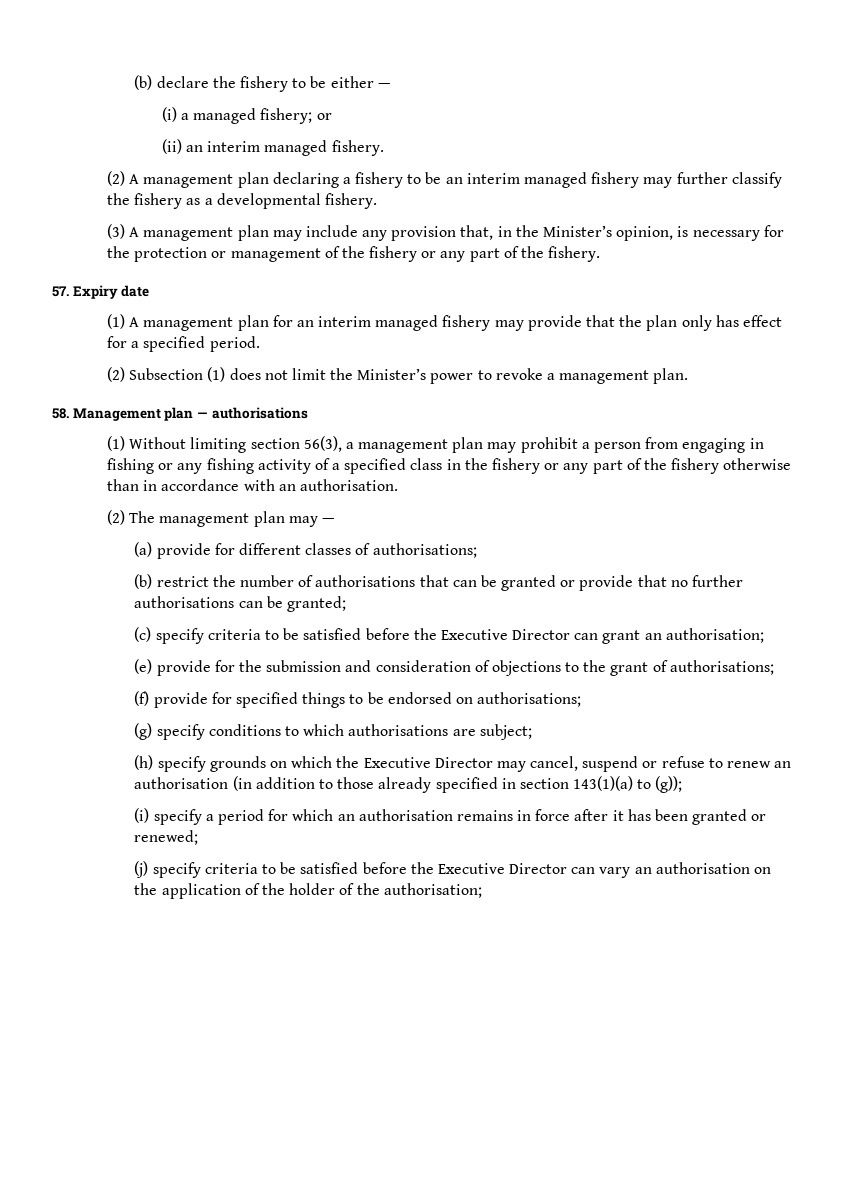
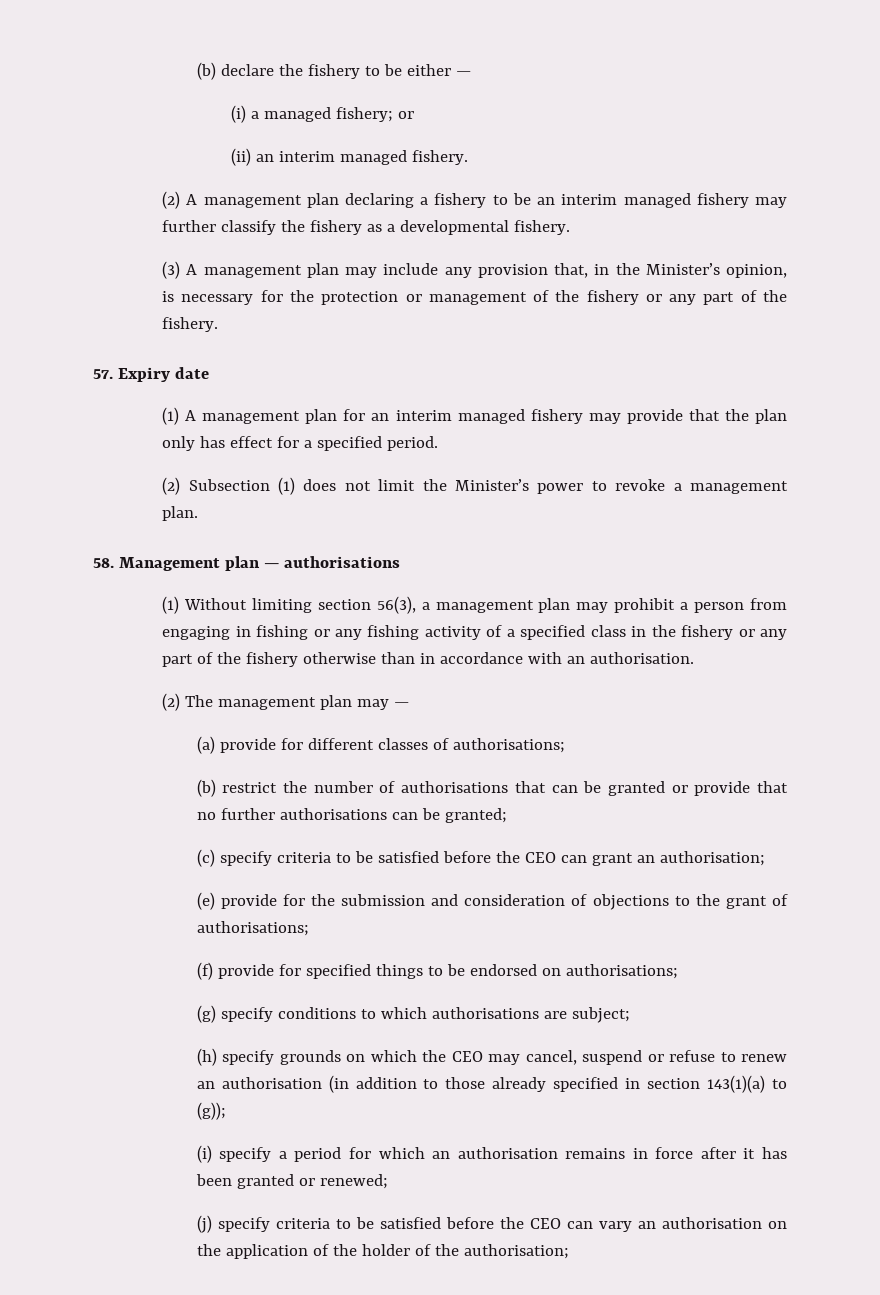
[440,629,571,640] Executive Director -> [524,852,556,863] CEO
[363,757,493,768] Executive Director -> [451,1051,483,1062] CEO
[437,863,568,874] Executive Director -> [529,1218,561,1229] CEO

